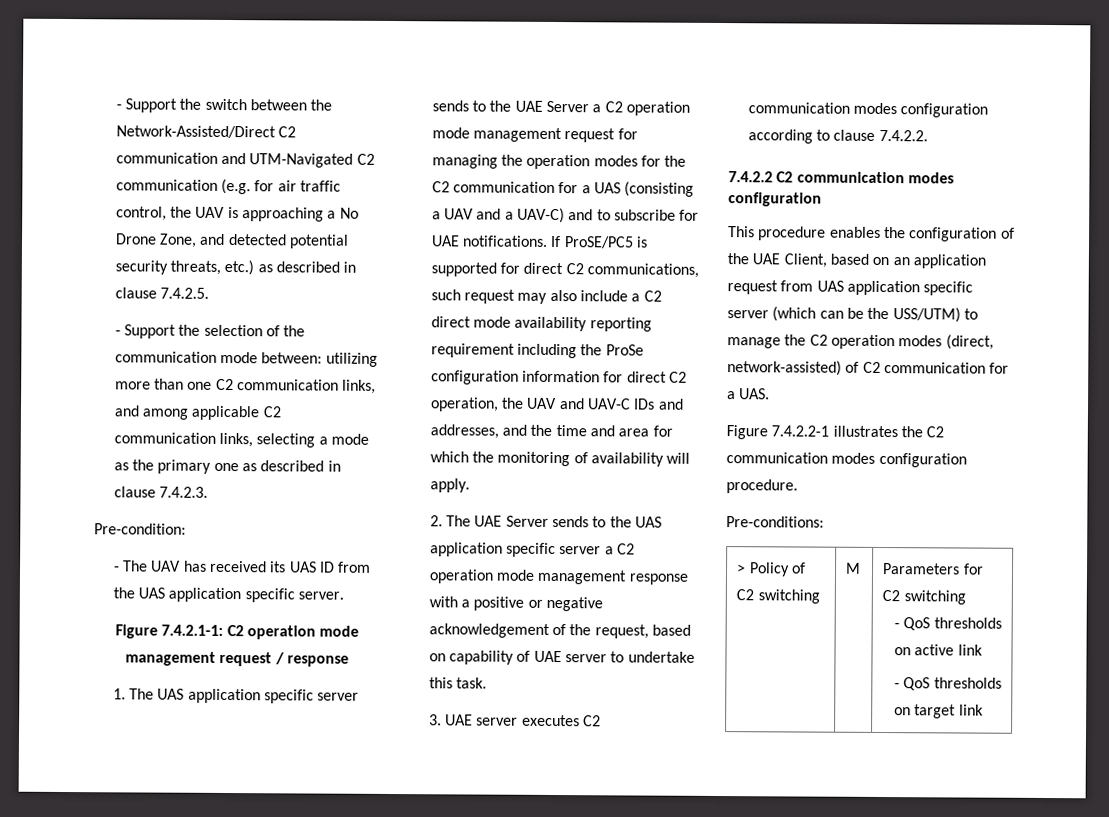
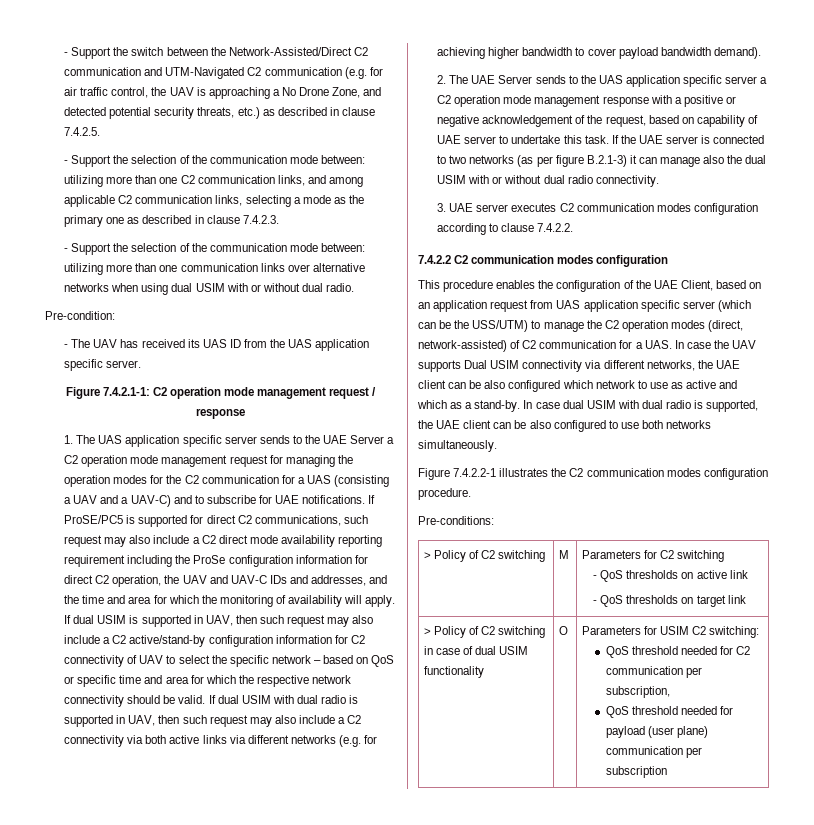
(208, 492) none -> [64,243,365,255] [64,263,365,275] [64,283,355,295] // - Support the selection of the communication mode between: utilizing more than one communication links over alternative networks when using dual USIM with or without dual radio.
(470, 485) none -> [64,615,374,627] [64,635,365,647] [64,655,395,667] [64,675,352,687] [64,695,359,707] [64,715,362,727] [64,735,378,747] [437,47,761,59] If dual USIM is supported in UAV, then such request may also include a C2 active/stand-by configuration information for C2 connectivity of UAV to select the specific network – based on QoS or specific time and area for which the respective network connectivity should be valid. If dual USIM with dual radio is supported in UAV, then such request may also include a C2 connectivity via both active links via different networks (e.g. for achieving higher bandwidth to cover payload bandwidth demand).
(487, 683) none -> [611,135,765,144] [437,155,767,167] [437,175,659,187] If the UAE server is connected to two networks (as per figure B.2.1-3) it can manage also the dual USIM with or without dual radio connectivity.
(771, 394) none -> [674,340,757,349] [418,360,740,372] [418,380,738,392] [417,400,759,412] [418,420,712,432] [418,440,497,452] In case the UAV supports Dual USIM connectivity via different networks, the UAE client can be also configured which network to use as active and which as a stand-by. In case dual USIM with dual radio is supported, the UAE client can be also configured to use both networks simultaneously.
(984, 710) none -> [423,626,546,638] [423,646,529,655] [423,666,484,678] [558,626,568,635] [581,626,760,638] [605,646,751,658] [605,666,702,678] [605,686,670,698] [605,706,734,718] [605,726,709,738] [605,746,702,758] [605,766,667,778] // > Policy of C2 switching in case of dual USIM functionality | O | Parameters for USIM C2 switching: // QoS threshold needed for C2 communication per subscription, // QoS threshold needed for payload (user plane) communication per subscription

